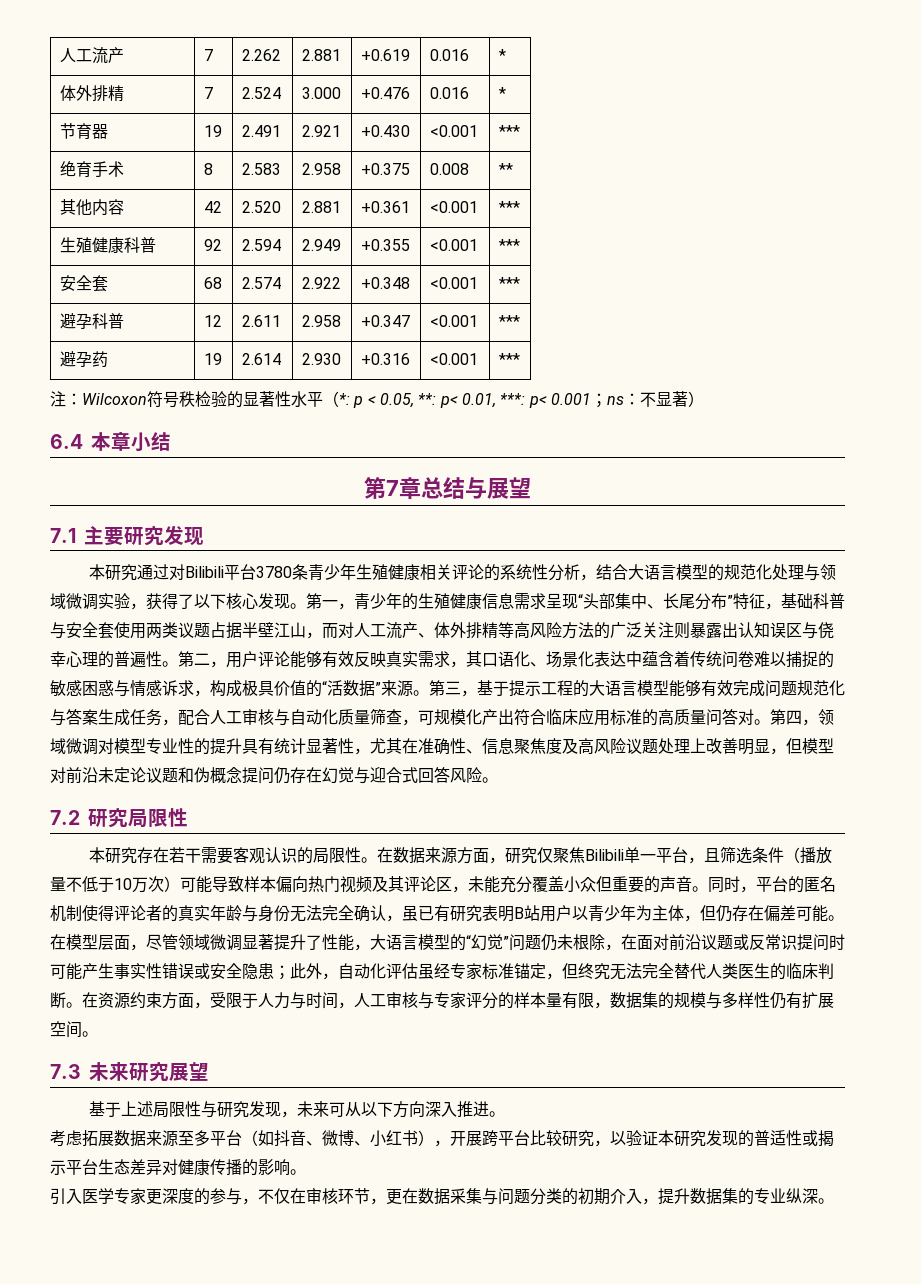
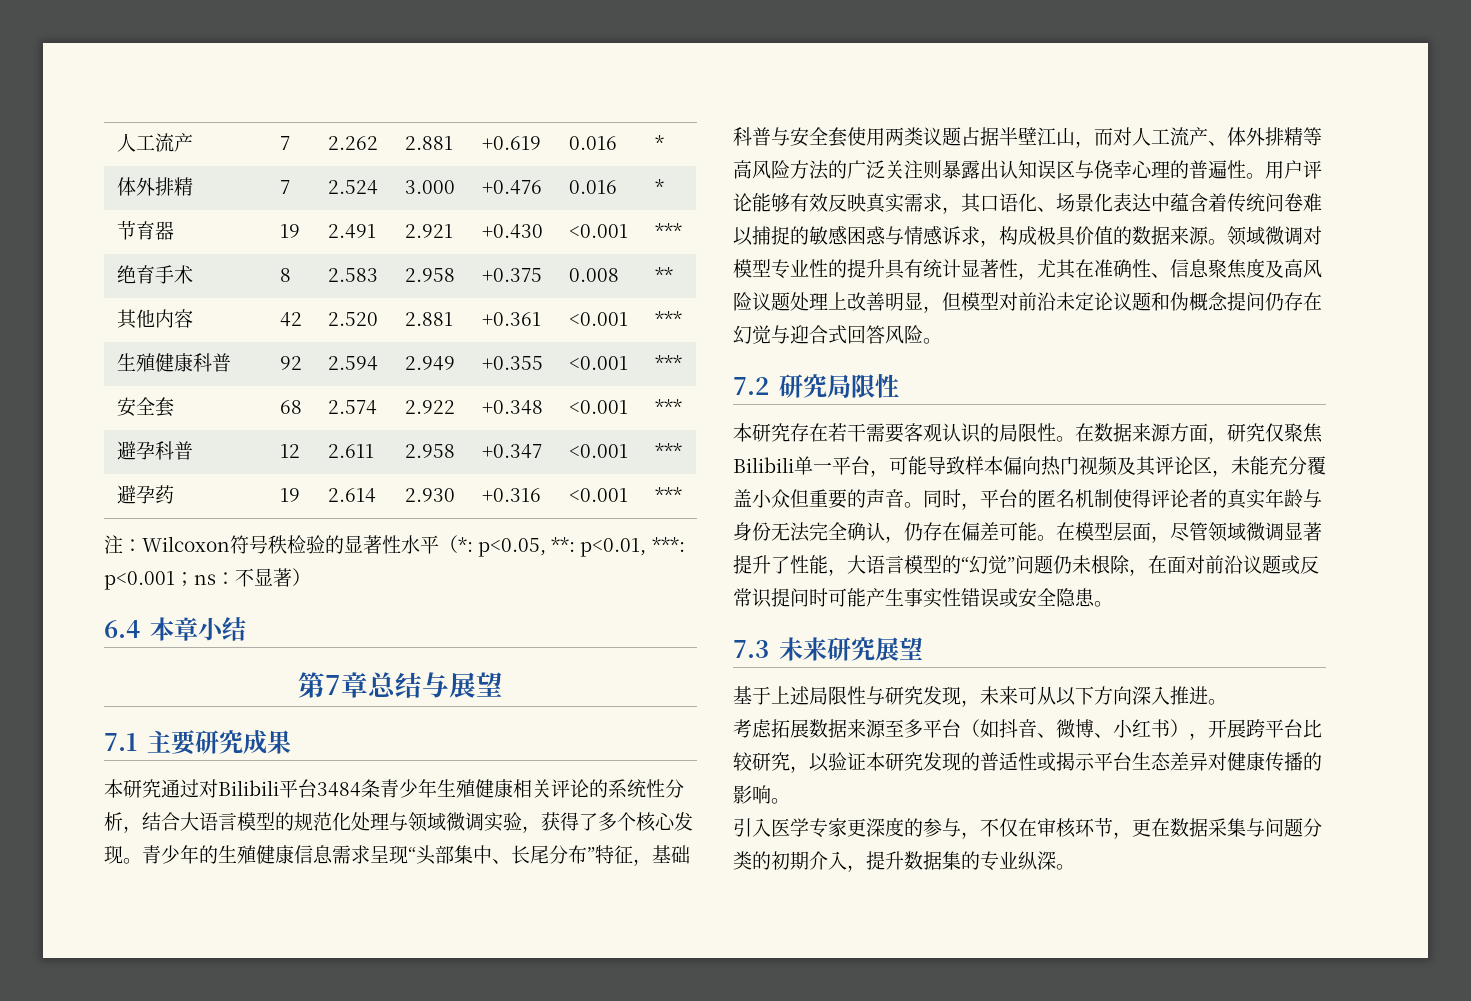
[353,393,591,408] p < 0.05, **: p< 0.01, ***: p< 0.001 -> [478,537,685,557] [104,571,175,590] p<0.05, **: p<0.01, ***: p<0.001
[164,525,204,546] 发现 -> [242,730,291,754] 成果
[255,566,292,578] 3780 -> [317,782,361,797] 3484
[194,594,226,609] 以下 -> [598,812,636,831] 多个
[306,593,354,610] 第一， -> (142, 861) none
[178,651,226,668] 第二， -> (1265, 176) none
[322,680,845,697] [50,708,818,726] “活数据”来源。第三，基于提示工程的大语言模型能够有效完成问题规范化与答案生成任务，配合人工审核与自动化质量筛查，可规模化产出符合临床应用标准的高质量问答对。第四， -> [1132,226,1227,245] 数据来源。
[703,846,832,864] [50,876,180,893] 且筛选条件（播放量不低于10万次） -> (889, 473) none
[402,905,716,922] 虽已有研究表明B站用户以青少年为主体，但 -> (904, 539) none
[274,963,834,980] [50,992,834,1009] [50,1021,82,1038] ；此外，自动化评估虽经专家标准锚定，但终究无法完全替代人类医生的临床判断。在资源约束方面，受限于人力与时间，人工审核与专家评分的样本量有限，数据集的规模与多样性仍有扩展空间 -> (1095, 597) none

